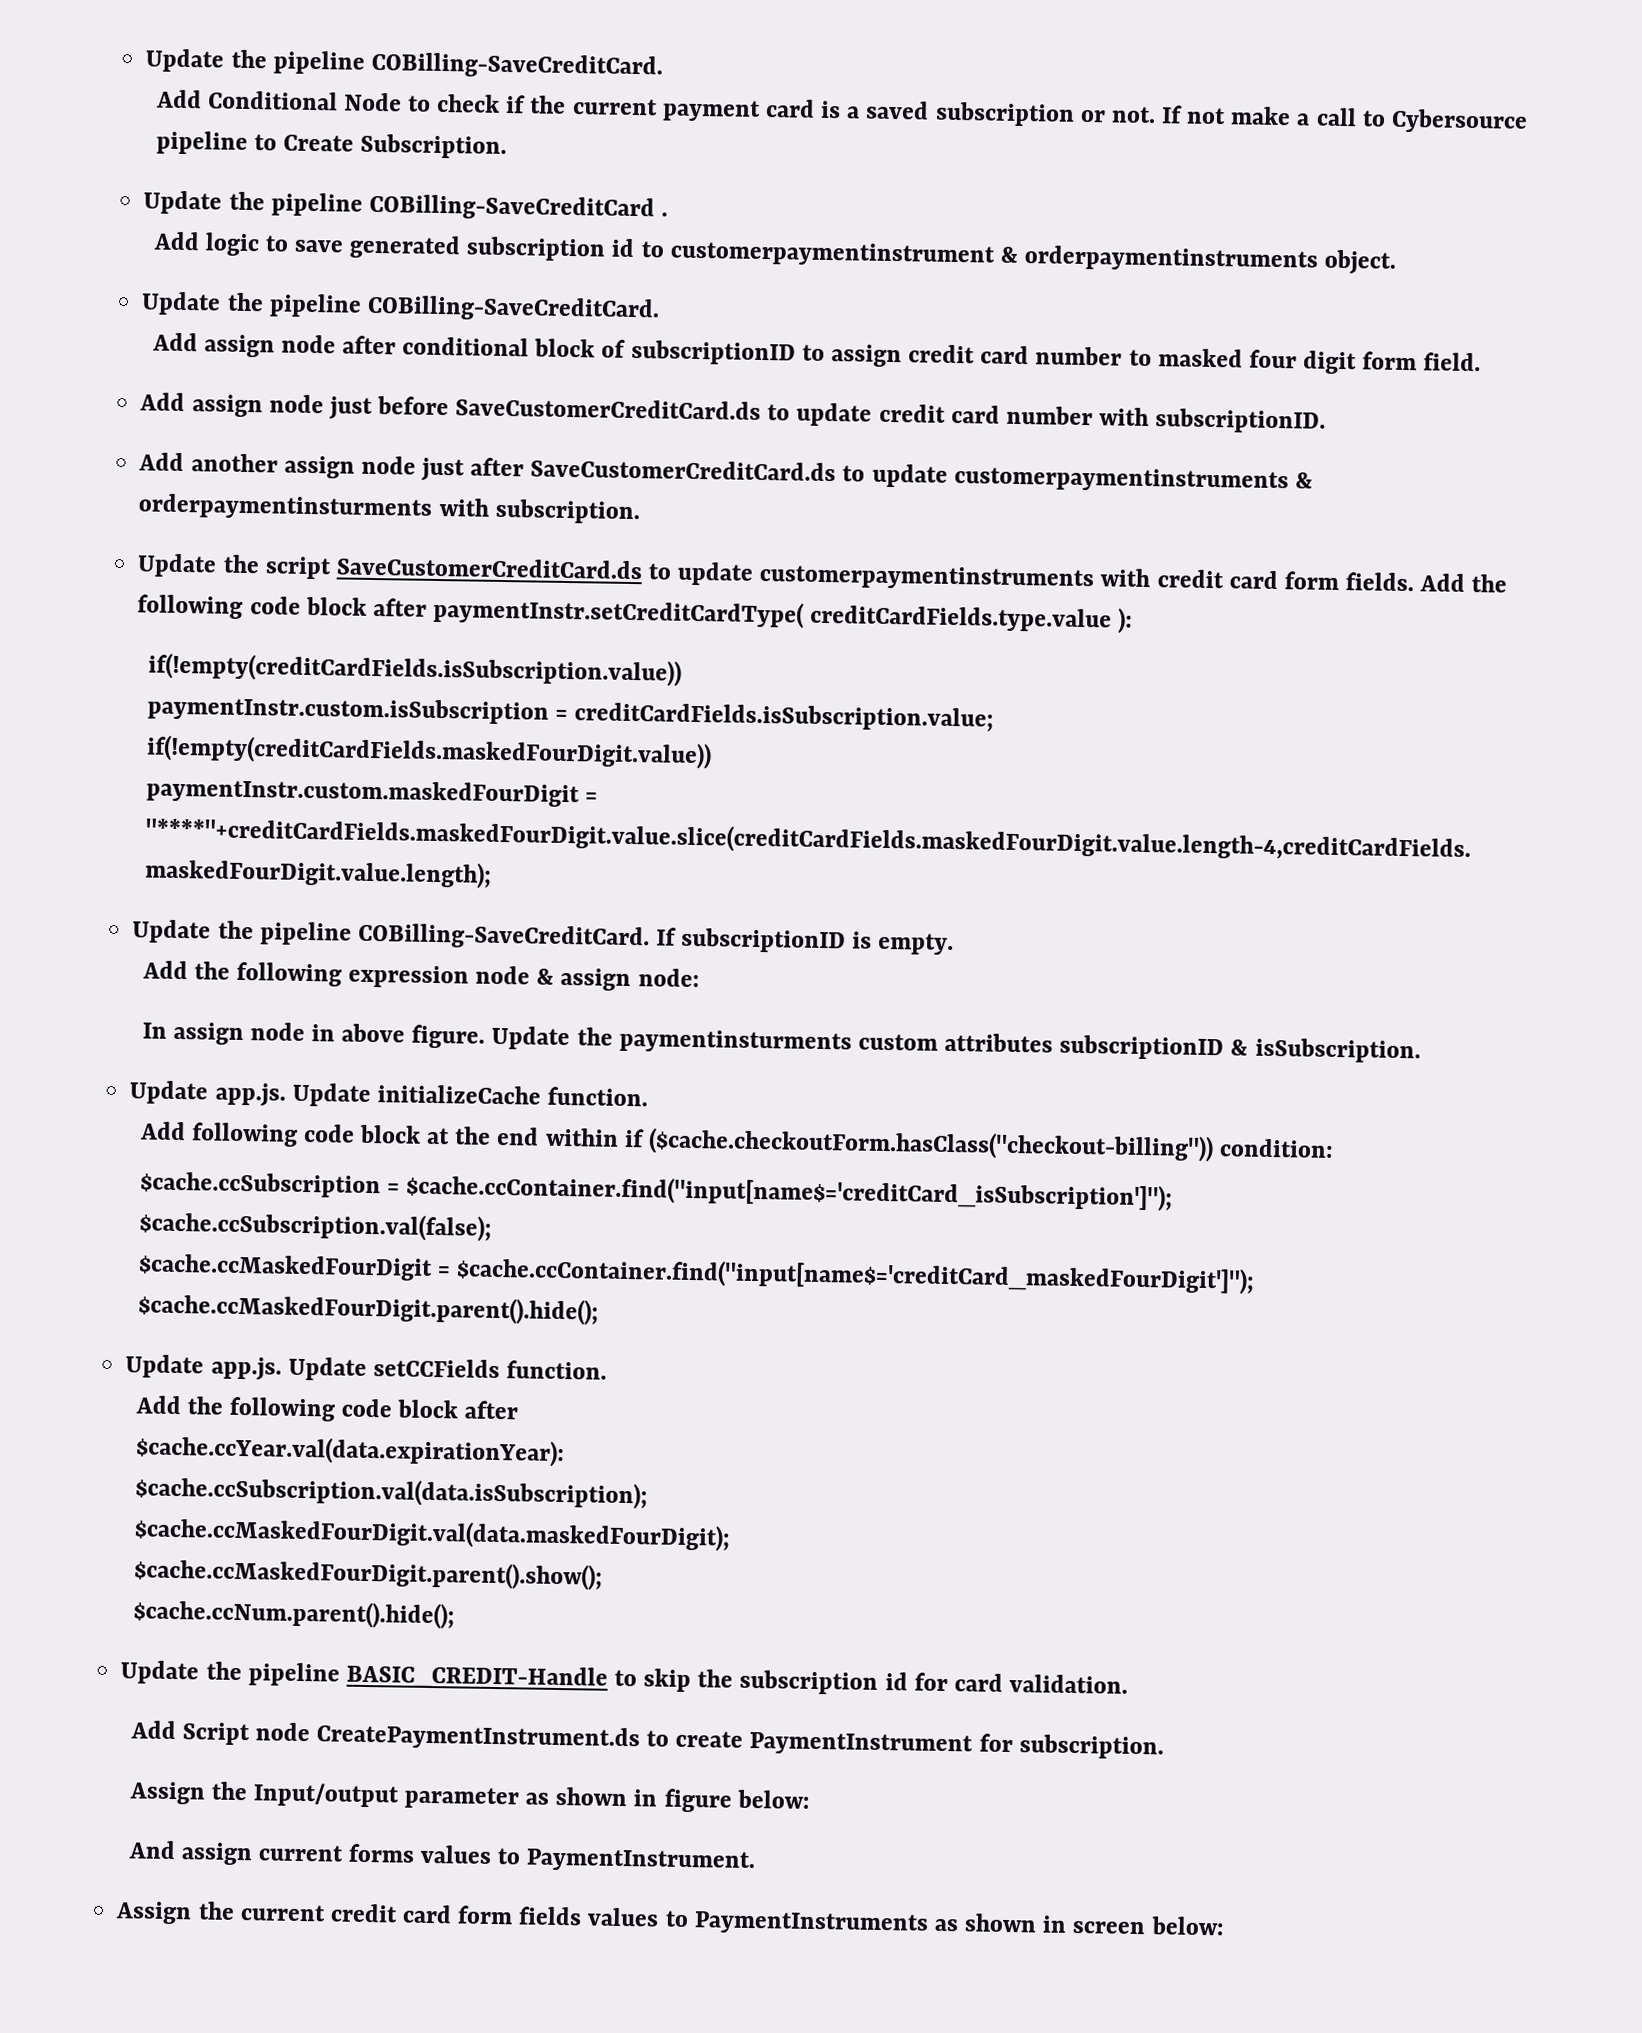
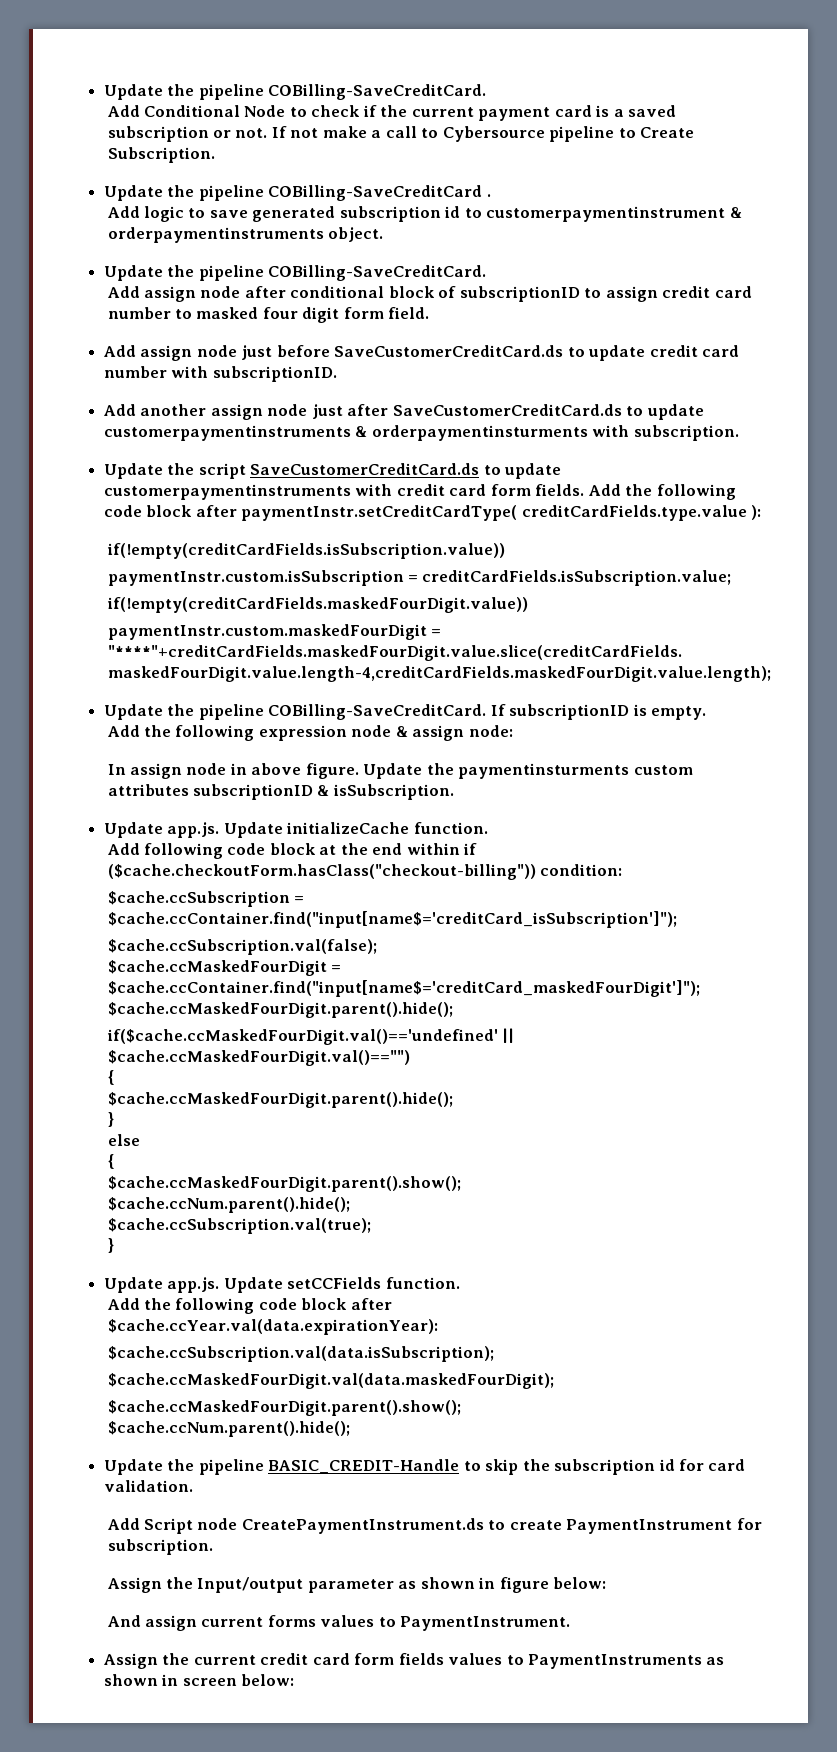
(599, 1309) none -> [106,1028,514,1045] [107,1050,410,1066] [107,1070,114,1085] [107,1092,453,1108] [107,1112,114,1127] [107,1134,140,1146] [107,1154,114,1169] [107,1176,461,1192] [107,1197,350,1213] [107,1218,371,1234] [107,1238,114,1253] // if($cache.ccMaskedFourDigit.val()=='undefined' || $cache.ccMaskedFourDigit.val()=="") // { // $cache.ccMaskedFourDigit.parent().hide(); // } // else // { // $cache.ccMaskedFourDigit.parent().show(); // $cache.ccNum.parent().hide(); // $cache.ccSubscription.val(true); // }

